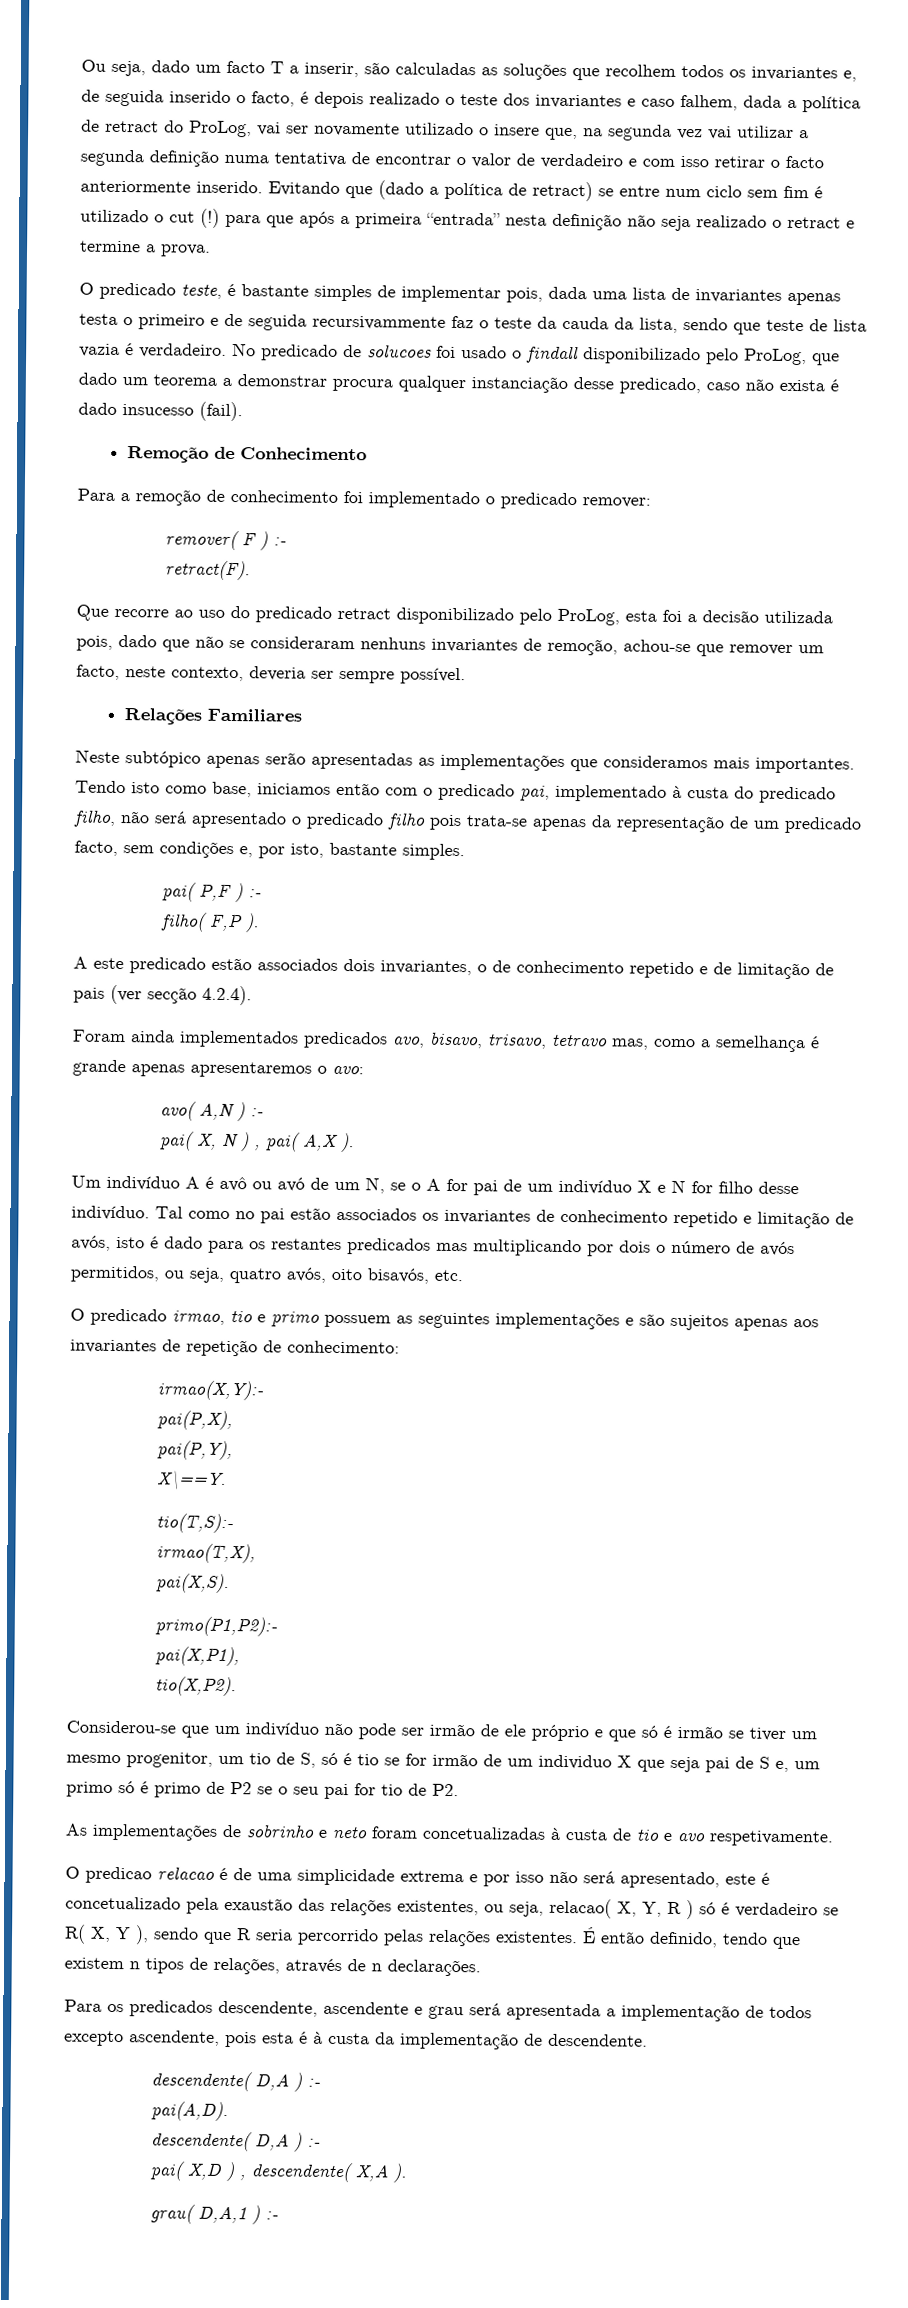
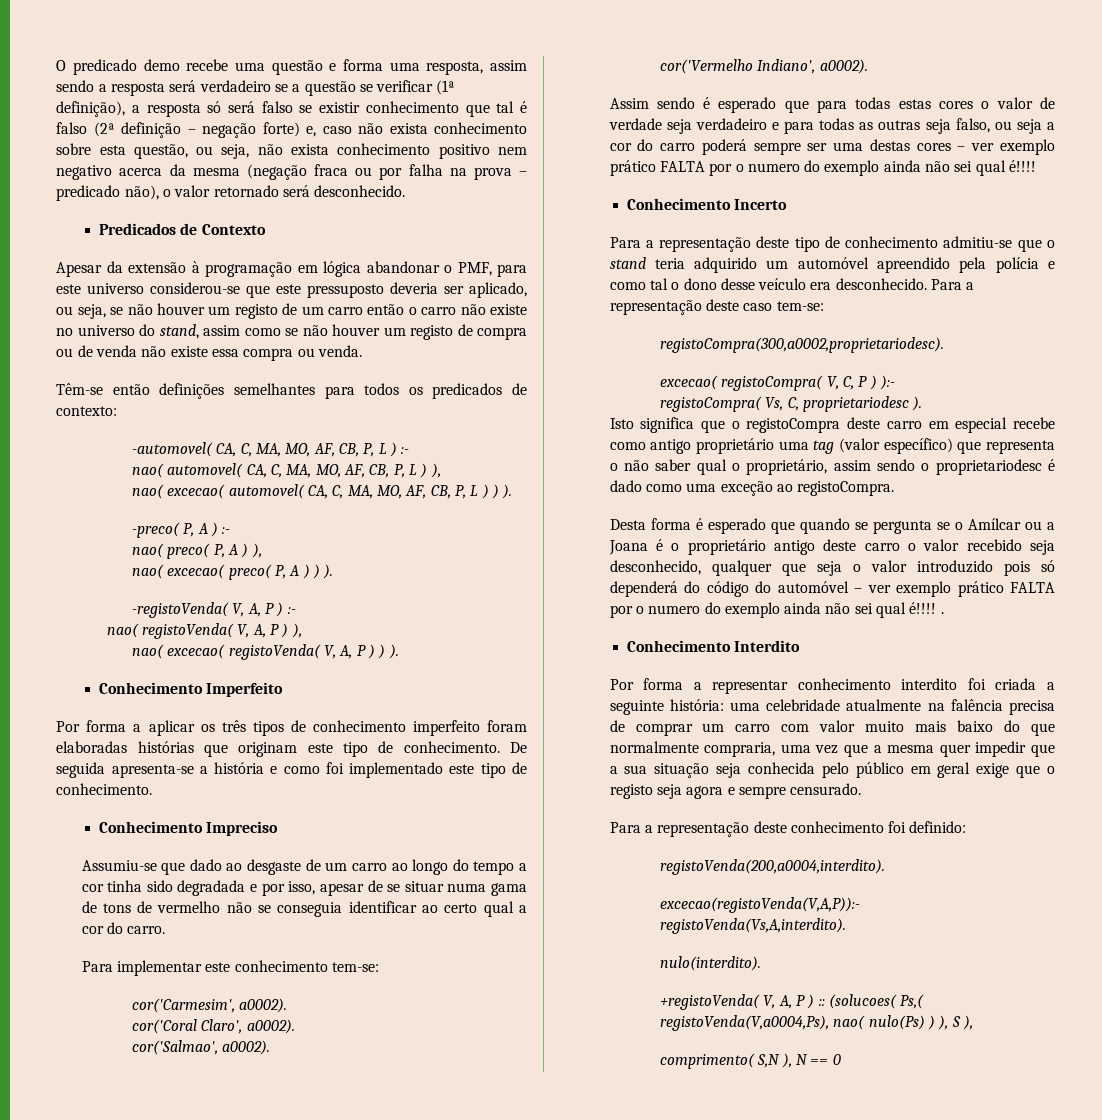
[81,59,858,82] [81,89,862,113] [81,119,810,141] [80,149,825,169] [80,180,824,202] [80,208,856,232] [80,240,212,257] [79,282,842,306] [79,313,868,335] [79,342,841,366] [78,372,840,395] [78,401,244,422] [126,446,367,463] [77,488,652,510] [165,530,288,551] [165,560,252,581] [76,604,834,626] [76,634,825,657] [76,664,467,685] [123,708,302,725] [75,749,856,774] [75,780,837,804] [73,809,863,834] [74,840,466,861] [162,882,263,903] [160,912,261,933] [73,956,835,980] [73,984,253,1006] [72,1029,821,1053] [72,1059,365,1078] [160,1101,265,1122] [160,1131,356,1153] [71,1175,800,1196] [71,1205,855,1229] [71,1235,796,1257] [70,1265,464,1284] [70,1308,820,1331] [70,1339,401,1357] [157,1380,265,1401] [157,1410,234,1431] [157,1440,234,1461] [157,1470,228,1490] [156,1513,235,1534] [156,1543,257,1564] [156,1573,231,1594] [155,1616,279,1637] [155,1646,241,1667] [155,1676,238,1697] [66,1720,818,1742] [66,1752,821,1773] [66,1781,460,1800] [65,1823,834,1847] [65,1866,771,1889] [65,1896,840,1920] [64,1924,802,1950] [64,1957,482,1977] [64,1999,813,2022] [64,2030,649,2050] [151,2071,322,2092] [151,2101,230,2122] [151,2131,322,2152] [150,2161,409,2183] [150,2204,280,2225] Ou seja, dado um facto T a inserir, são calculadas as soluções que recolhem todos os invariantes e, de seguida inserido o facto, é depois realizado o teste dos invariantes e caso falhem, dada a política de retract do ProLog, vai ser novamente utilizado o insere que, na segunda vez vai utilizar a segunda definição numa tentativa de encontrar o valor de verdadeiro e com isso retirar o facto anteriormente inserido. Evitando que (dado a política de retract) se entre num ciclo sem fim é utilizado o cut (!) para que após a primeira “entrada” nesta definição não seja realizado o retract e termine a prova. // O predicado teste, é bastante simples de implementar pois, dada uma lista de invariantes apenas testa o primeiro e de seguida recursivammente faz o teste da cauda da lista, sendo que teste de lista vazia é verdadeiro. No predicado de solucoes foi usado o findall disponibilizado pelo ProLog, que dado um teorema a demonstrar procura qualquer instanciação desse predicado, caso não exista é dado insucesso (fail). // Remoção de Conhecimento // Para a remoção de conhecimento foi implementado o predicado remover: // remover( F ) :- // retract(F). // Que recorre ao uso do predicado retract disponibilizado pelo ProLog, esta foi a decisão utilizada pois, dado que não se consideraram nenhuns invariantes de remoção, achou-se que remover um facto, neste contexto, deveria ser sempre possível. // Relações Familiares // Neste subtópico apenas serão apresentadas as implementações que consideramos mais importantes. Tendo isto como base, iniciamos então com o predicado pai, implementado à custa do predicado filho, não será apresentado o predicado filho pois trata-se apenas da representação de um predicado facto, sem condições e, por isto, bastante simples. // pai( P,F ) :- // filho( F,P ). // A este predicado estão associados dois invariantes, o de conhecimento repetido e de limitação de pais (ver secção 4.2.4). // Foram ainda implementados predicados avo, bisavo, trisavo, tetravo mas, como a semelhança é grande apenas apresentaremos o avo: // avo( A,N ) :- // pai( X, N ) , pai( A,X ). // Um indivíduo A é avô ou avó de um N, se o A for pai de um indivíduo X e N for filho desse indivíduo. Tal como no pai estão associados os invariantes de conhecimento repetido e limitação de avós, isto é dado para os restantes predicados mas multiplicando por dois o número de avós permitidos, ou seja, quatro avós, oito bisavós, etc. // O predicado irmao, tio e primo possuem as seguintes implementações e são sujeitos apenas aos invariantes de repetição de conhecimento: // irmao(X,Y):- // pai(P,X), // pai(P,Y), // X\==Y. // tio(T,S):- // irmao(T,X), // pai(X,S). // primo(P1,P2):- // pai(X,P1), // tio(X,P2). // Considerou-se que um indivíduo não pode ser irmão de ele próprio e que só é irmão se tiver um mesmo progenitor, um tio de S, só é tio se for irmão de um individuo X que seja pai de S e, um primo só é primo de P2 se o seu pai for tio de P2. // As implementações de sobrinho e neto foram concetualizadas à custa de tio e avo respetivamente. // O predicao relacao é de uma simplicidade extrema e por isso não será apresentado, este é concetualizado pela exaustão das relações existentes, ou seja, relacao( X, Y, R ) só é verdadeiro se R( X, Y ), sendo que R seria percorrido pelas relações existentes. É então definido, tendo que existem n tipos de relações, através de n declarações. // Para os predicados descendente, ascendente e grau será apresentada a implementação de todos excepto ascendente, pois esta é à custa da implementação de descendente. // descendente( D,A ) :- // pai(A,D). // descendente( D,A ) :- // pai( X,D ) , descendente( X,A ). // grau( D,A,1 ) :- -> [56,59,527,75] [56,80,456,96] [56,101,527,117] [56,122,528,138] [56,143,527,159] [56,164,528,180] [56,185,406,201] [99,223,266,235] [56,261,528,277] [56,282,527,298] [56,303,527,319] [56,324,528,340] [56,345,362,361] [56,383,527,399] [56,406,118,416] [132,442,410,457] [132,463,441,478] [132,484,513,499] [132,522,231,538] [132,543,262,559] [132,564,334,580] [132,602,296,618] [106,623,302,639] [132,644,399,660] [99,682,284,697] [56,720,527,736] [56,741,527,757] [56,762,527,778] [56,783,153,795] [99,821,279,836] [81,859,527,875] [81,880,527,896] [81,901,527,917] [81,922,166,934] [81,960,379,976] [132,998,288,1013] [132,1019,295,1034] [132,1040,271,1055] [660,59,868,74] [609,97,1055,113] [608,118,1055,134] [609,139,1055,155] [609,160,1037,176] [627,198,788,210] [609,236,1055,252] [609,257,1055,273] [609,278,975,290] [609,299,824,315] [660,337,945,353] [660,375,896,391] [660,396,923,412] [609,417,1055,433] [609,438,1055,454] [609,459,1055,475] [609,480,895,496] [609,518,1056,534] [608,539,1056,555] [609,560,1055,576] [609,581,1055,597] [609,602,944,618] [627,640,801,652] [609,678,1055,694] [609,699,1055,715] [609,720,1055,736] [609,741,1055,757] [609,762,1055,778] [609,783,862,799] [609,821,967,837] [660,859,886,875] [660,897,861,913] [660,918,847,934] [660,956,762,971] [660,994,925,1010] [660,1015,974,1031] [660,1053,841,1069] O predicado demo recebe uma questão e forma uma resposta, assim sendo a resposta será verdadeiro se a questão se verificar (1ª definição), a resposta só será falso se existir conhecimento que tal é falso (2ª definição – negação forte) e, caso não exista conhecimento sobre esta questão, ou seja, não exista conhecimento positivo nem negativo acerca da mesma (negação fraca ou por falha na prova – predicado não), o valor retornado será desconhecido. // Predicados de Contexto // Apesar da extensão à programação em lógica abandonar o PMF, para este universo considerou-se que este pressuposto deveria ser aplicado, ou seja, se não houver um registo de um carro então o carro não existe no universo do stand, assim como se não houver um registo de compra ou de venda não existe essa compra ou venda. // Têm-se então definições semelhantes para todos os predicados de contexto: // -automovel( CA, C, MA, MO, AF, CB, P, L ) :- // nao( automovel( CA, C, MA, MO, AF, CB, P, L ) ), // nao( excecao( automovel( CA, C, MA, MO, AF, CB, P, L ) ) ). // -preco( P, A ) :- // nao( preco( P, A ) ), // nao( excecao( preco( P, A ) ) ). // -registoVenda( V, A, P ) :- // nao( registoVenda( V, A, P ) ), // nao( excecao( registoVenda( V, A, P ) ) ). // Conhecimento Imperfeito // Por forma a aplicar os três tipos de conhecimento imperfeito foram elaboradas histórias que originam este tipo de conhecimento. De seguida apresenta-se a história e como foi implementado este tipo de conhecimento. // Conhecimento Impreciso // Assumiu-se que dado ao desgaste de um carro ao longo do tempo a cor tinha sido degradada e por isso, apesar de se situar numa gama de tons de vermelho não se conseguia identificar ao certo qual a cor do carro. // Para implementar este conhecimento tem-se: // cor('Carmesim', a0002). // cor('Coral Claro', a0002). // cor('Salmao', a0002). // cor('Vermelho Indiano', a0002). // Assim sendo é esperado que para todas estas cores o valor de verdade seja verdadeiro e para todas as outras seja falso, ou seja a cor do carro poderá sempre ser uma destas cores – ver exemplo prático FALTA por o numero do exemplo ainda não sei qual é!!!! // Conhecimento Incerto // Para a representação deste tipo de conhecimento admitiu-se que o stand teria adquirido um automóvel apreendido pela polícia e como tal o dono desse veículo era desconhecido. Para a representação deste caso tem-se: // registoCompra(300,a0002,proprietariodesc). // excecao( registoCompra( V, C, P ) ):- // registoCompra( Vs, C, proprietariodesc ). // Isto significa que o registoCompra deste carro em especial recebe como antigo proprietário uma tag (valor específico) que representa o não saber qual o proprietário, assim sendo o proprietariodesc é dado como uma exceção ao registoCompra. // Desta forma é esperado que quando se pergunta se o Amílcar ou a Joana é o proprietário antigo deste carro o valor recebido seja desconhecido, qualquer que seja o valor introduzido pois só dependerá do código do automóvel – ver exemplo prático FALTA por o numero do exemplo ainda não sei qual é!!!! . // Conhecimento Interdito // Por forma a representar conhecimento interdito foi criada a seguinte história: uma celebridade atualmente na falência precisa de comprar um carro com valor muito mais baixo do que normalmente compraria, uma vez que a mesma quer impedir que a sua situação seja conhecida pelo público em geral exige que o registo seja agora e sempre censurado. // Para a representação deste conhecimento foi definido: // registoVenda(200,a0004,interdito). // excecao(registoVenda(V,A,P)):- // registoVenda(Vs,A,interdito). // nulo(interdito). // +registoVenda( V, A, P ) :: (solucoes( Ps,( registoVenda(V,a0004,Ps), nao( nulo(Ps) ) ), S ), // comprimento( S,N ), N == 0

